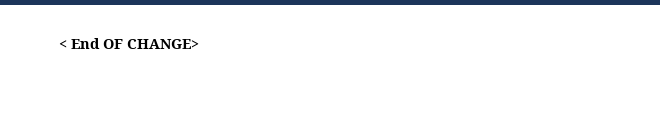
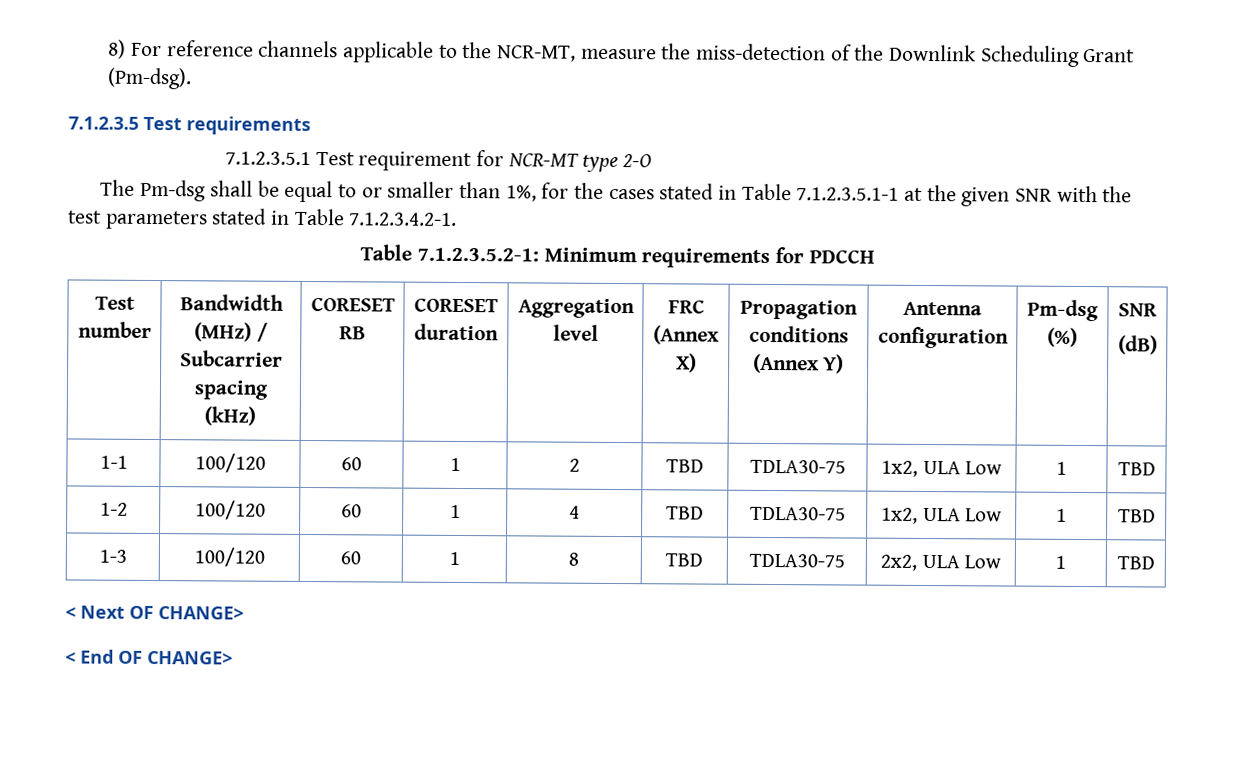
(59, 44) none -> [108,39,1136,67] [107,67,193,90] [68,116,311,136] [224,150,653,173] [100,179,1133,207] [68,208,458,230] [360,244,875,268] [94,296,135,310] [77,321,152,338] [179,294,284,311] [194,322,268,342] [179,350,283,367] [193,380,269,400] [204,406,256,426] [310,298,396,312] [339,326,366,340] [414,298,499,313] [414,323,499,341] [517,298,635,319] [552,324,599,341] [667,300,705,314] [653,325,719,345] [675,353,697,373] [740,299,858,320] [748,325,849,343] [752,353,845,374] [903,301,982,316] [877,326,1009,349] [1027,299,1099,322] [1047,327,1078,347] [1118,303,1158,317] [1117,335,1158,355] [99,455,128,469] [194,453,266,473] [341,457,362,471] [449,457,461,471] [569,458,580,472] [666,459,704,473] [749,459,846,474] [880,460,1003,477] [1056,461,1067,475] [1117,462,1156,476] [99,502,128,516] [194,500,266,520] [341,504,362,518] [449,504,461,518] [569,505,580,519] [666,506,704,520] [749,506,846,521] [880,507,1003,524] [1056,508,1067,522] [1117,509,1156,523] [98,549,127,563] [193,547,265,567] [340,551,361,565] [448,551,460,565] [568,552,579,566] [665,553,703,567] [748,553,845,568] [879,554,1002,571] [1055,555,1066,569] [1116,556,1155,570] [65,605,244,620] 8) For reference channels applicable to the NCR-MT, measure the miss-detection of the Downlink Scheduling Grant (Pm-dsg). // 7.1.2.3.5 Test requirements // 7.1.2.3.5.1 Test requirement for NCR-MT type 2-O // The Pm-dsg shall be equal to or smaller than 1%, for the cases stated in Table 7.1.2.3.5.1-1 at the given SNR with the test parameters stated in Table 7.1.2.3.4.2-1. // Table 7.1.2.3.5.2-1: Minimum requirements for PDCCH // Test number | Bandwidth (MHz) / Subcarrier spacing (kHz) | CORESET RB | CORESET duration | Aggregation level | FRC (Annex X) | Propagation conditions (Annex Y) | Antenna configuration | Pm-dsg (%) | SNR // (dB) // 1-1 | 100/120 | 60 | 1 | 2 | TBD | TDLA30-75 | 1x2, ULA Low | 1 | TBD // 1-2 | 100/120 | 60 | 1 | 4 | TBD | TDLA30-75 | 1x2, ULA Low | 1 | TBD // 1-3 | 100/120 | 60 | 1 | 8 | TBD | TDLA30-75 | 2x2, ULA Low | 1 | TBD // < Next OF CHANGE> //

